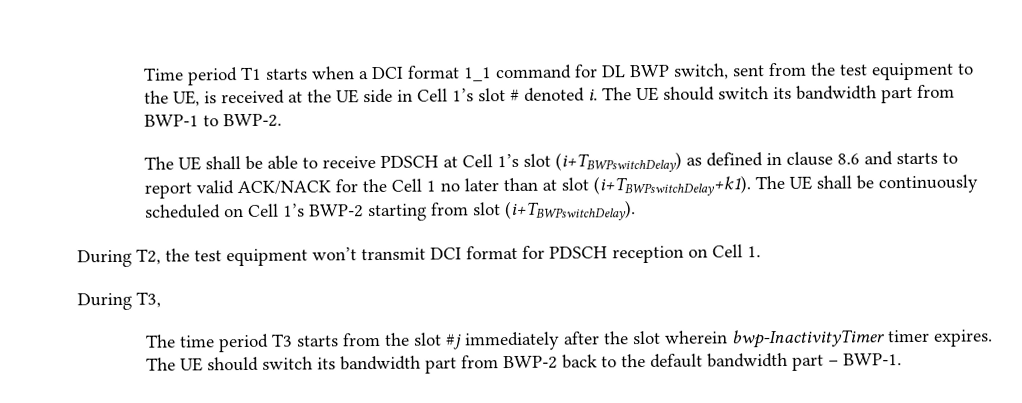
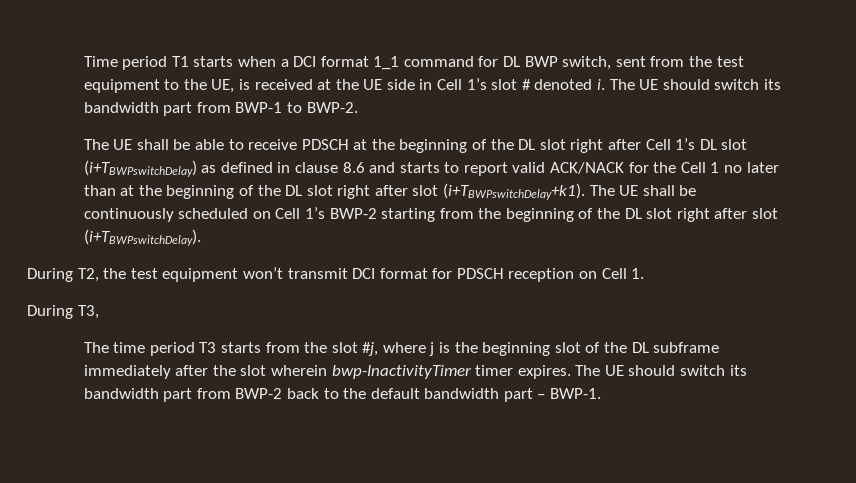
[462,153,520,168] Cell 1’s -> [371,138,717,153] the beginning of the DL slot right after Cell 1’s DL
(558, 185) none -> [138,185,408,199] the beginning of the DL slot right after
(470, 209) none -> [478,208,748,222] the beginning of the DL slot right after
[445,333,463,350] #j -> [362,342,720,356] #j, where j is the beginning slot of the DL subframe

